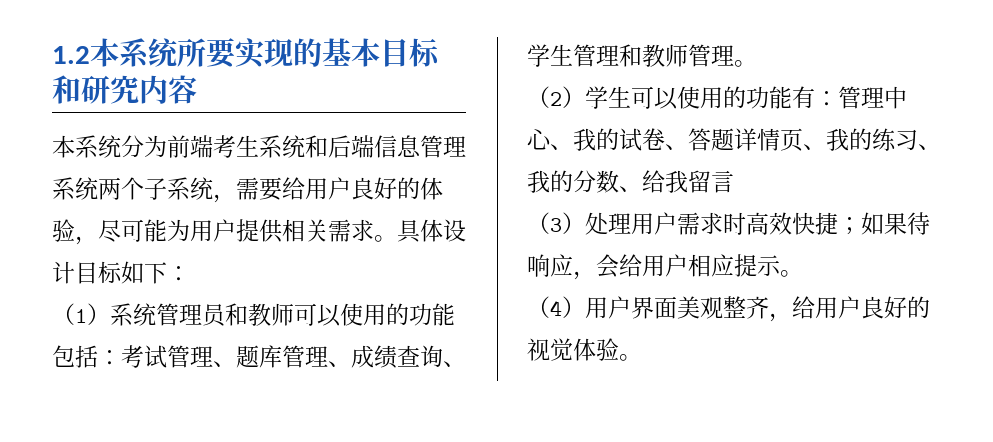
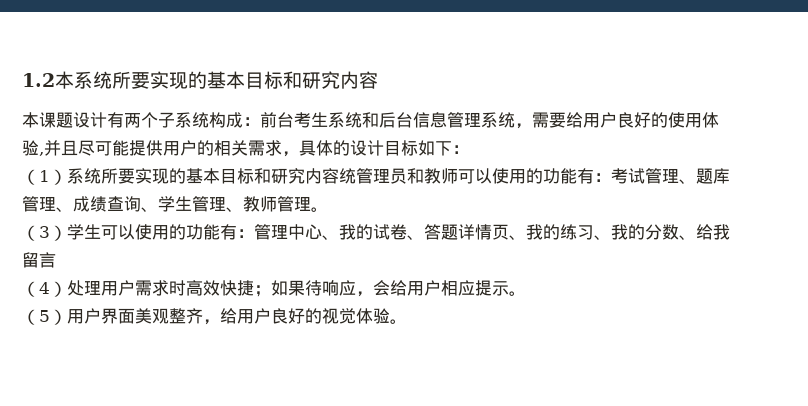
[75,135,213,158] 系统分为前端 -> [39,112,294,128] 课题设计有两个子系统构成：前台
[351,135,374,158] 端 -> [396,112,413,128] 台
[98,177,213,200] 两个子系统 -> (515, 120) none
[420,177,443,200] [52,219,443,245] 体验，尽可能为用户提供相关需求。具体 -> [668,112,719,128] [22,140,350,157] 使用体验,并且尽可能提供用户的相关需求，具体的
(156, 314) none -> [101,168,356,184] 所要实现的基本目标和研究内容统
[52,345,98,368] 包括 -> [577,168,594,184] 有
[619,44,642,67] 和 -> [226,207,243,212] 、
[550,92,562,106] 2 -> [39,226,50,238] 3
[550,218,562,232] 3 -> [39,282,50,294] 4
[550,300,562,316] 4 -> [39,310,50,322] 5

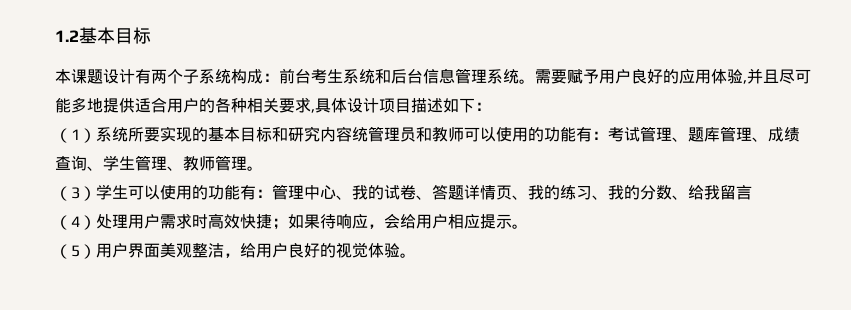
[55,71,378,89] 本系统所要实现的基本目标和研究内容 -> [79,27,151,44] 基本目标
[515,112,685,129] ，需要给用户良好的使 -> [519,69,695,84] 。需要赋予用户良好的应
[129,140,418,157] 提供用户的相关需求，具体的设计目标 -> [71,97,443,113] 多地提供适合用户的各种相关要求,具体设计项目描述
[186,308,203,324] 齐 -> [208,243,224,258] 洁

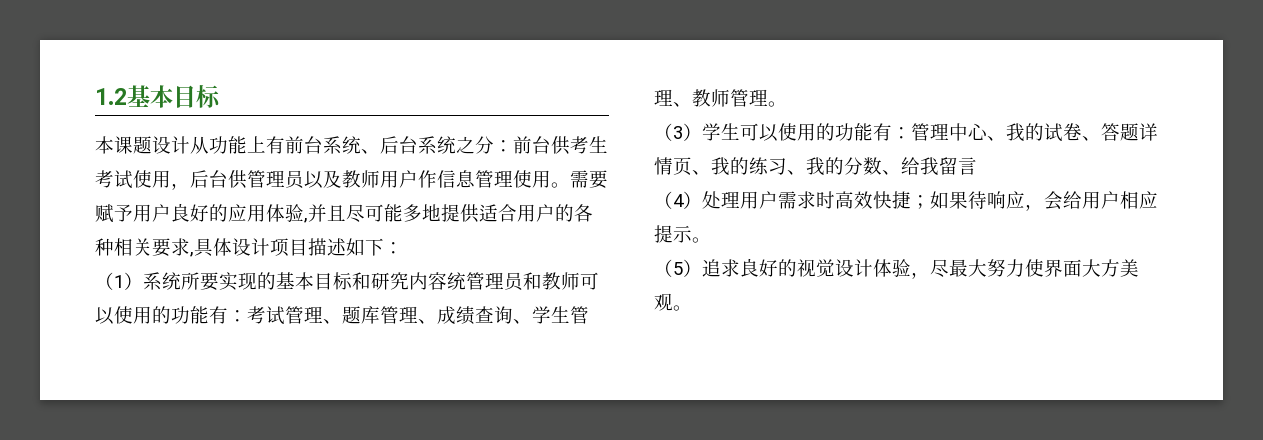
[135,68,423,84] 有两个子系统构成：前台考生系统和后台 -> [190,136,608,155] [95,170,437,190] 从功能上有前台系统、后台系统之分：前台供考生考试使用，后台供管理员以及教师用户作
[487,69,519,84] 系统 -> [513,170,551,188] 使用
[96,242,400,258] 用户界面美观整洁，给用户良好的视觉体验 -> [702,258,1139,279] [654,293,673,311] 追求良好的视觉设计体验，尽最大努力使界面大方美观

